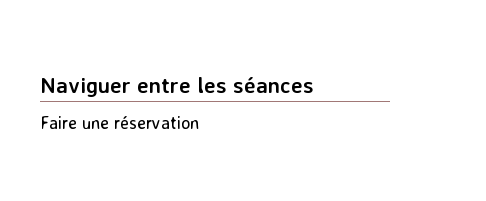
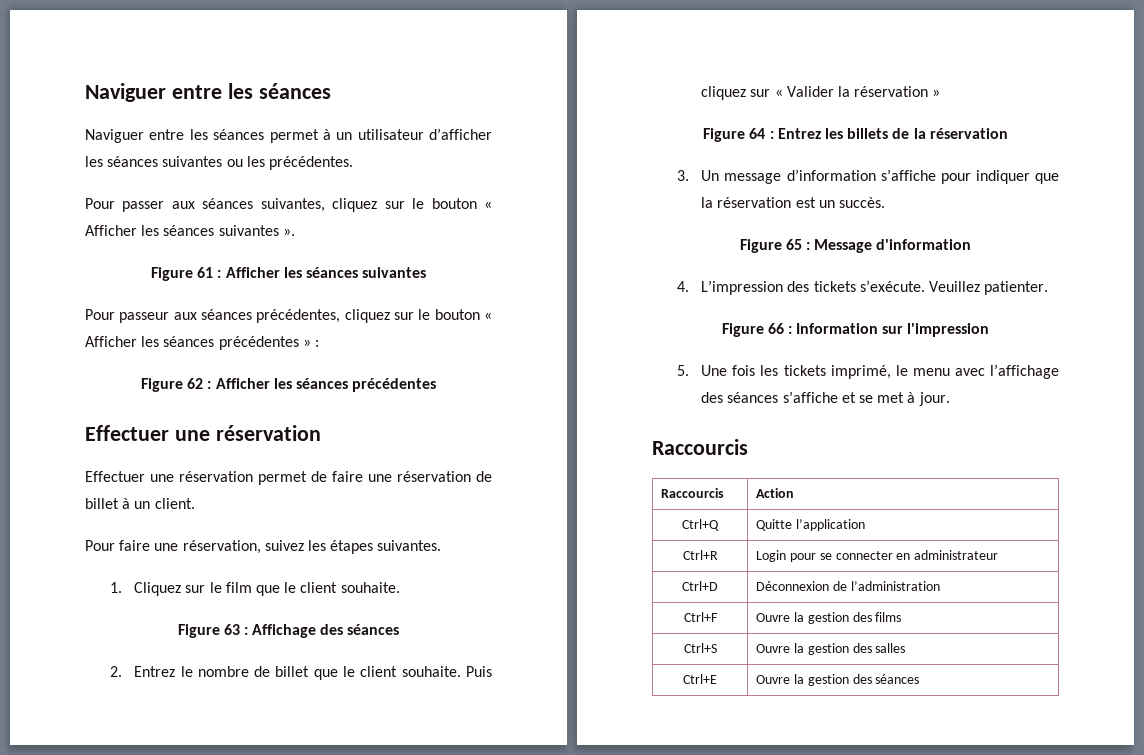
[40,116,199,129] Faire une réservation -> [85,128,492,143] [85,156,353,170] [85,198,493,212] [85,225,295,236] [150,267,427,281] [85,309,492,323] [85,336,319,350] [140,378,437,392] [85,425,321,441] [85,471,492,485] [85,498,195,509] [85,540,442,554] [109,582,400,596] [177,624,400,638] [109,666,492,680] [701,86,941,100] [703,128,1008,142] [676,169,1059,184] [701,197,885,208] [739,239,972,253] [676,280,1049,295] [721,323,990,337] [676,364,1059,379] [701,391,950,406] [652,439,748,455] [661,488,725,498] [756,488,795,498] [682,519,719,531] [756,519,866,531] [682,550,718,560] [756,550,999,562] [682,581,718,591] [756,581,940,591] [683,612,718,622] [756,612,902,624] [683,643,717,653] [756,643,906,655] [683,674,717,684] [756,674,920,686] Naviguer entre les séances permet à un utilisateur d’afficher les séances suivantes ou les précédentes. // Pour passer aux séances suivantes, cliquez sur le bouton « Afficher les séances suivantes ». // Figure 61 : Afficher les séances suivantes // Pour passeur aux séances précédentes, cliquez sur le bouton « Afficher les séances précédentes » : // Figure 62 : Afficher les séances précédentes // Effectuer une réservation // Effectuer une réservation permet de faire une réservation de billet à un client. // Pour faire une réservation, suivez les étapes suivantes. // 1. Cliquez sur le film que le client souhaite. // Figure 63 : Affichage des séances // 2. Entrez le nombre de billet que le client souhaite. Puis cliquez sur « Valider la réservation » // Figure 64 : Entrez les billets de la réservation // 3. Un message d’information s’affiche pour indiquer que la réservation est un succès. // Figure 65 : Message d'information // 4. L’impression des tickets s’exécute. Veuillez patienter. // Figure 66 : Information sur l'impression // 5. Une fois les tickets imprimé, le menu avec l’affichage des séances s’affiche et se met à jour. // Raccourcis // Raccourcis | Action // Ctrl+Q | Quitte l’application // Ctrl+R | Login pour se connecter en administrateur // Ctrl+D | Déconnexion de l’administration // Ctrl+F | Ouvre la gestion des films // Ctrl+S | Ouvre la gestion des salles // Ctrl+E | Ouvre la gestion des séances

